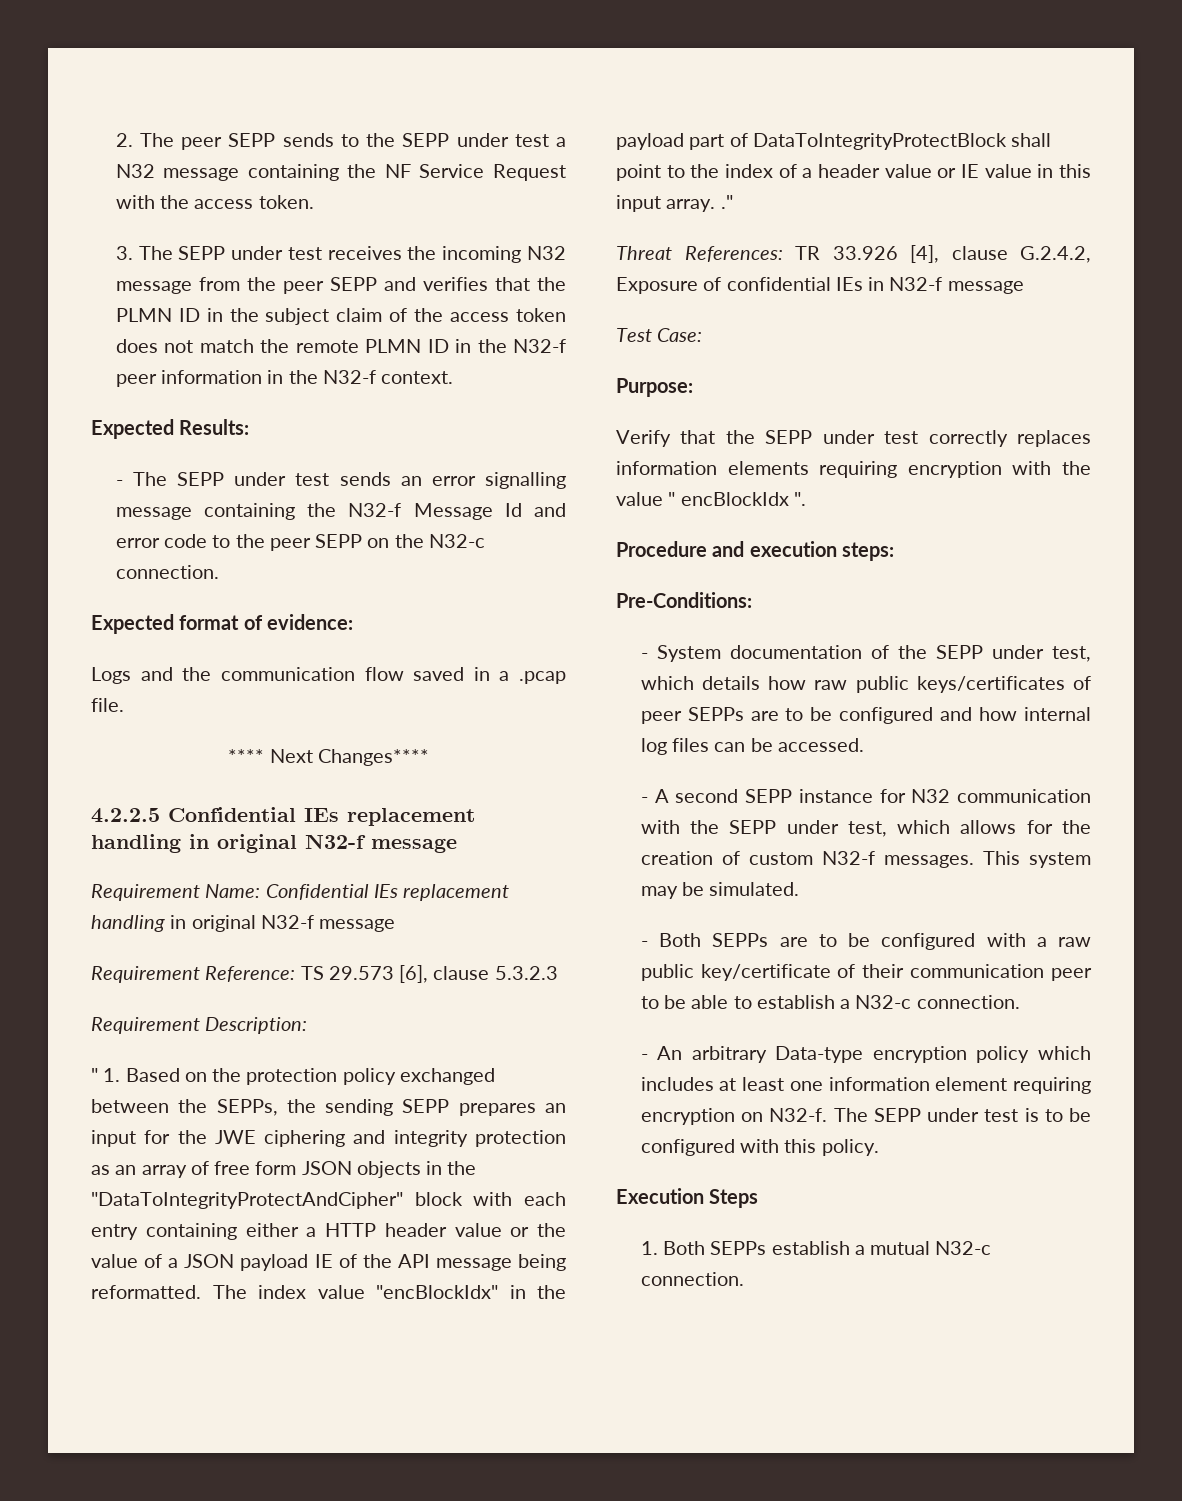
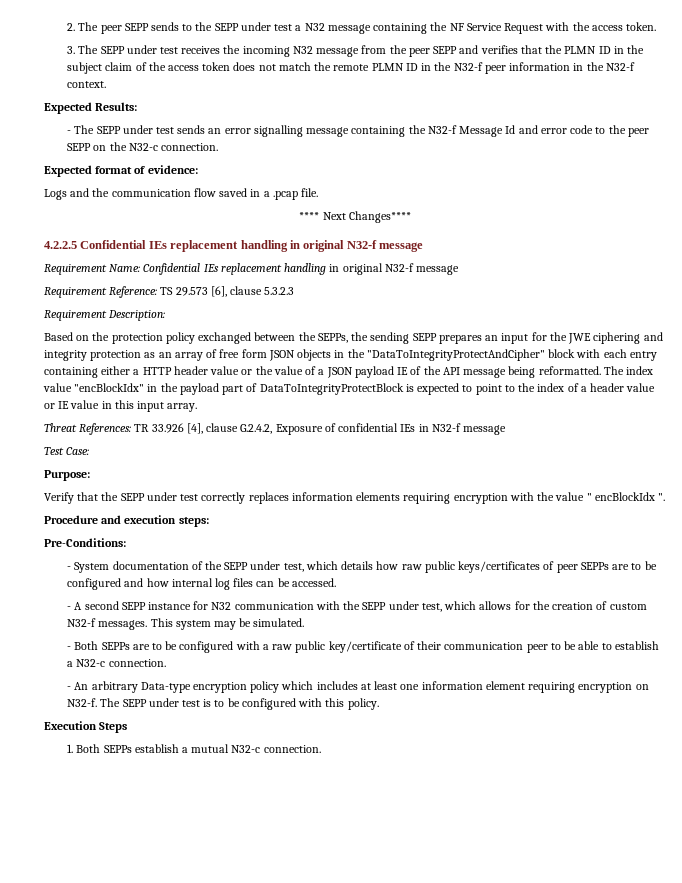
[91,1068,121,1082] " 1. -> (166, 315) none
[1011,133,1052,147] shall -> [405,383,473,395] is expected to
[720,195,733,209] ." -> (198, 407) none

